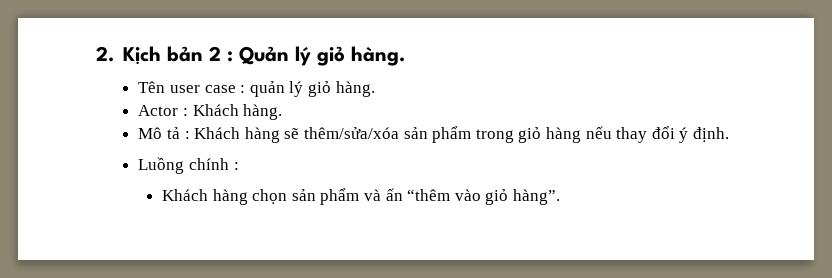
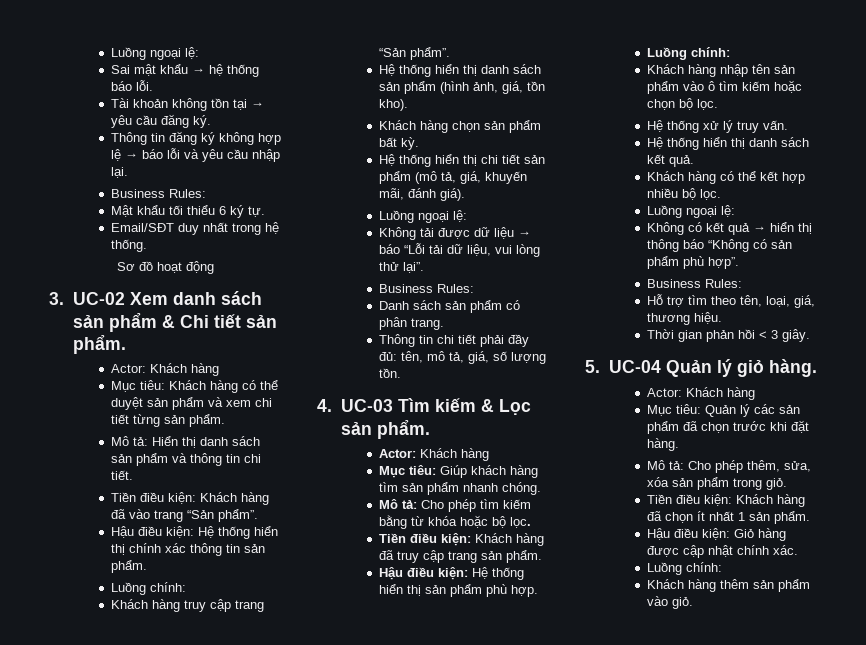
[96,46,405,66] [138,81,375,97] [138,104,283,120] [138,126,729,143] [138,157,239,174] 2. Kịch bản 2 : Quản lý giỏ hàng. // Tên user case : quản lý giỏ hàng. // Actor : Khách hàng. // Mô tả : Khách hàng sẽ thêm/sửa/xóa sản phẩm trong giỏ hàng nếu thay đổi ý định. // Luồng chính : -> [110,47,199,60] [110,64,259,77] [110,80,153,91] [110,98,264,111] [110,114,211,128] [110,131,281,145] [110,148,280,162] [110,167,128,178] [110,189,206,198] [110,205,265,218] [110,222,279,235] [110,239,147,252] [116,261,214,274] [49,291,262,305] [72,313,277,332] [72,335,126,354] [110,363,219,376] [110,380,278,393] [110,397,272,410] [110,414,225,427] [110,436,260,448] [110,453,261,466] [110,470,133,480] [110,492,269,505] [110,509,258,522] [110,526,278,539] [110,543,265,556] [110,560,147,573] [110,582,186,595] [110,599,264,612] [378,47,450,60] [378,64,541,77] [378,81,545,94] [378,99,408,111] Luồng ngoại lệ: // Sai mật khẩu → hệ thống báo lỗi. // Tài khoản không tồn tại → yêu cầu đăng ký. // Thông tin đăng ký không hợp lệ → báo lỗi và yêu cầu nhập lại. // Business Rules: // Mật khẩu tối thiểu 6 ký tự. // Email/SĐT duy nhất trong hệ thống. // Sơ đồ hoạt động // 3. UC-02 Xem danh sách sản phẩm & Chi tiết sản phẩm. // Actor: Khách hàng // Mục tiêu: Khách hàng có thể duyệt sản phẩm và xem chi tiết từng sản phẩm. // Mô tả: Hiển thị danh sách sản phẩm và thông tin chi tiết. // Tiền điều kiện: Khách hàng đã vào trang “Sản phẩm”. // Hậu điều kiện: Hệ thống hiển thị chính xác thông tin sản phẩm. // Luồng chính: // Khách hàng truy cập trang “Sản phẩm”. // Hệ thống hiển thị danh sách sản phẩm (hình ảnh, giá, tồn kho).
[364,188,561,205] và ấn “thêm vào giỏ hàng”. -> [378,137,419,150] [378,154,545,167] [378,171,527,184] [378,188,465,201] [378,210,467,223] [378,227,531,240] [378,243,540,257] [378,262,424,273] [378,284,474,293] [378,300,520,313] [378,317,444,330] [378,334,529,347] [378,351,546,364] [378,368,401,378] [317,398,531,415] [340,420,430,439] [378,448,489,461] [378,465,538,478] [378,482,541,495] [378,499,531,512] [378,515,531,529] [378,533,544,546] [378,550,542,563] [378,567,524,580] [378,584,538,597] [646,47,730,60] [646,64,795,77] [646,80,802,94] [646,98,718,110] [646,120,788,133] [646,137,809,150] [646,154,694,167] [646,171,805,184] [646,188,721,200] [646,205,735,218] [646,222,812,235] [646,239,792,252] [646,256,739,269] [646,279,742,288] [646,294,815,308] [646,312,722,325] [646,329,810,342] [585,359,817,377] [646,387,755,400] [646,404,800,417] [646,420,809,434] [646,438,679,451] [646,460,811,473] [646,477,787,490] [646,494,805,507] [646,511,810,524] [646,528,786,541] [646,545,798,558] [646,562,722,575] [646,579,810,592] [646,596,693,609] bất kỳ. // Hệ thống hiển thị chi tiết sản phẩm (mô tả, giá, khuyến mãi, đánh giá). // Luồng ngoại lệ: // Không tải được dữ liệu → báo “Lỗi tải dữ liệu, vui lòng thử lại”. // Business Rules: // Danh sách sản phẩm có phân trang. // Thông tin chi tiết phải đầy đủ: tên, mô tả, giá, số lượng tồn. // 4. UC-03 Tìm kiếm & Lọc sản phẩm. // Actor: Khách hàng // Mục tiêu: Giúp khách hàng tìm sản phẩm nhanh chóng. // Mô tả: Cho phép tìm kiếm bằng từ khóa hoặc bộ lọc. // Tiền điều kiện: Khách hàng đã truy cập trang sản phẩm. // Hậu điều kiện: Hệ thống hiển thị sản phẩm phù hợp. // Luồng chính: // Khách hàng nhập tên sản phẩm vào ô tìm kiếm hoặc chọn bộ lọc. // Hệ thống xử lý truy vấn. // Hệ thống hiển thị danh sách kết quả. // Khách hàng có thể kết hợp nhiều bộ lọc. // Luồng ngoại lệ: // Không có kết quả → hiển thị thông báo “Không có sản phẩm phù hợp”. // Business Rules: // Hỗ trợ tìm theo tên, loại, giá, thương hiệu. // Thời gian phản hồi < 3 giây. // 5. UC-04 Quản lý giỏ hàng. // Actor: Khách hàng // Mục tiêu: Quản lý các sản phẩm đã chọn trước khi đặt hàng. // Mô tả: Cho phép thêm, sửa, xóa sản phẩm trong giỏ. // Tiền điều kiện: Khách hàng đã chọn ít nhất 1 sản phẩm. // Hậu điều kiện: Giỏ hàng được cập nhật chính xác. // Luồng chính: // Khách hàng thêm sản phẩm vào giỏ.

